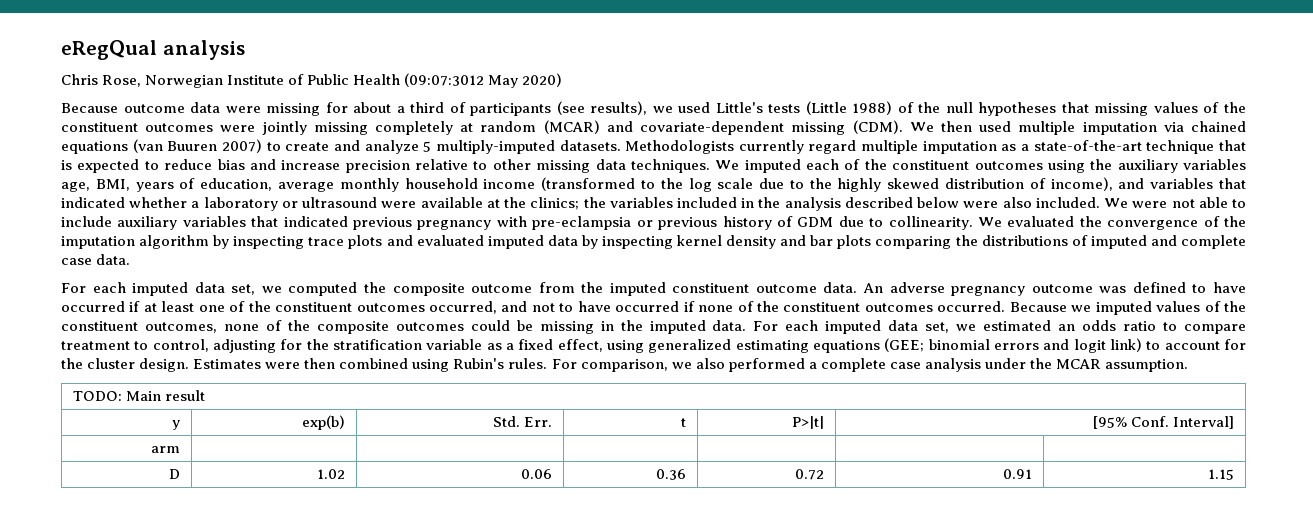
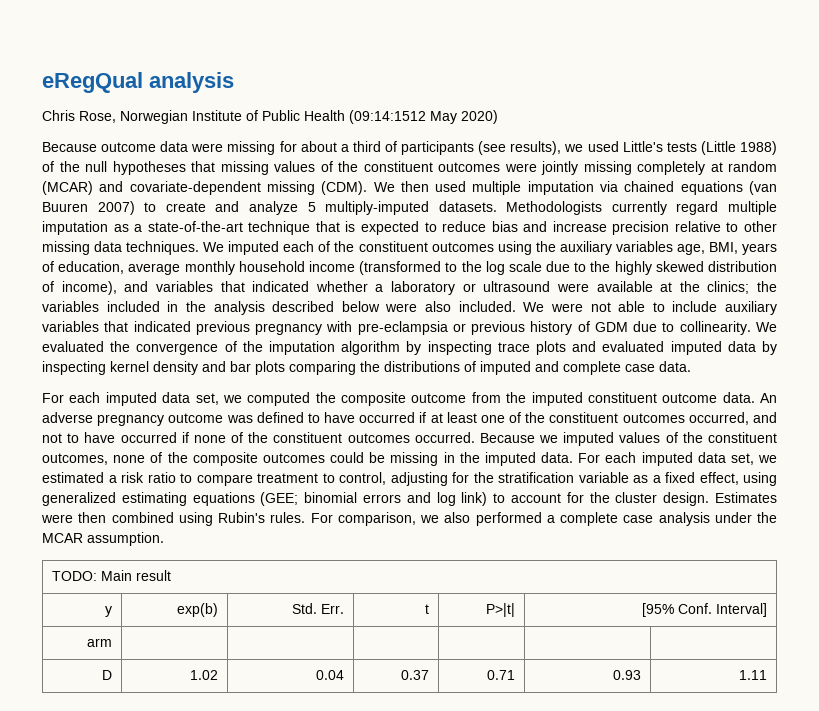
[404,73,485,87] (09:07:3012 -> [349,110,426,124] (09:14:1512
[1058,320,1117,331] an odds -> [108,472,144,483] a risk
[1073,339,1106,353] logit -> [436,492,456,506] log
[521,469,553,479] [656,469,687,480] [795,469,825,480] [1003,469,1033,479] [1208,469,1235,480] 0.06 | 0.36 | 0.72 | 0.91 | 1.15 -> [315,670,344,680] [400,670,429,680] [486,670,515,680] [612,670,641,680] [738,670,767,680] 0.04 | 0.37 | 0.71 | 0.93 | 1.11

